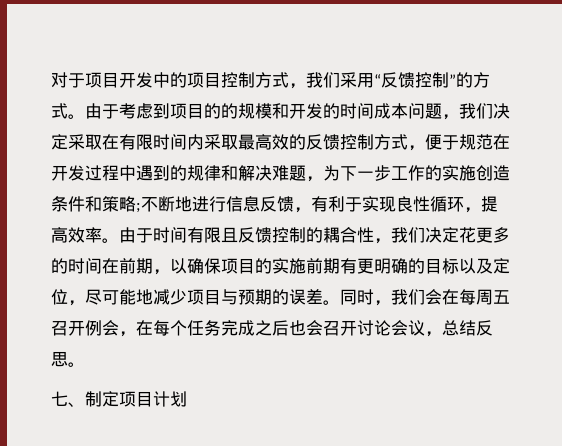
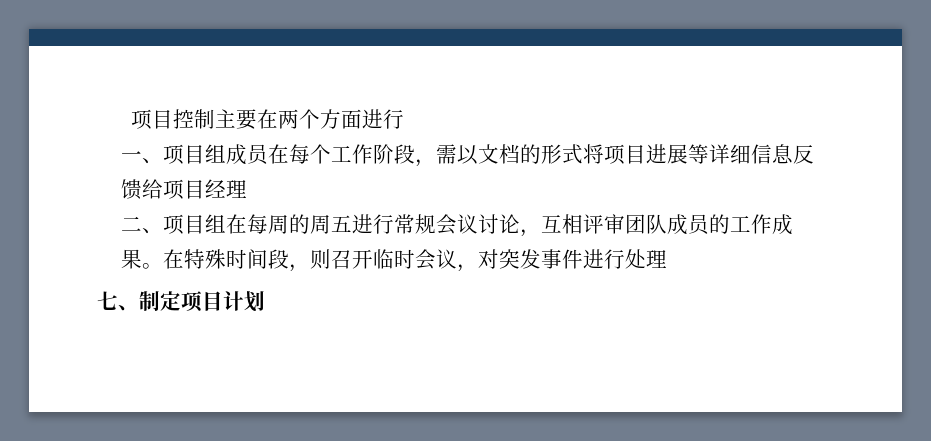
[51,72,490,89] [51,103,510,120] [51,134,510,151] [51,165,510,182] [51,196,498,213] [51,227,510,244] [51,258,510,275] [51,289,510,306] [51,320,493,337] [51,351,85,367] 对于项目开发中的项目控制方式，我们采用“反馈控制”的方式。由于考虑到项目的的规模和开发的时间成本问题，我们决定采取在有限时间内采取最高效的反馈控制方式，便于规范在开发过程中遇到的规律和解决难题，为下一步工作的实施创造条件和策略;不断地进行信息反馈，有利于实现良性循环，提高效率。由于时间有限且反馈控制的耦合性，我们决定花更多的时间在前期，以确保项目的实施前期有更明确的目标以及定位，尽可能地减少项目与预期的误差。同时，我们会在每周五召开例会，在每个任务完成之后也会召开讨论会议，总结反思。 -> [130,109,404,130] [121,144,815,167] [121,179,248,200] [121,214,794,237] [121,249,668,272] 项目控制主要在两个方面进行 // 一、项目组成员在每个工作阶段，需以文档的形式将项目进展等详细信息反馈给项目经理 // 二、项目组在每周的周五进行常规会议讨论，互相评审团队成员的工作成果。在特殊时间段，则召开临时会议，对突发事件进行处理

